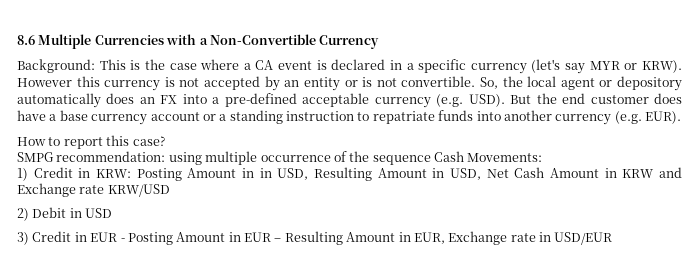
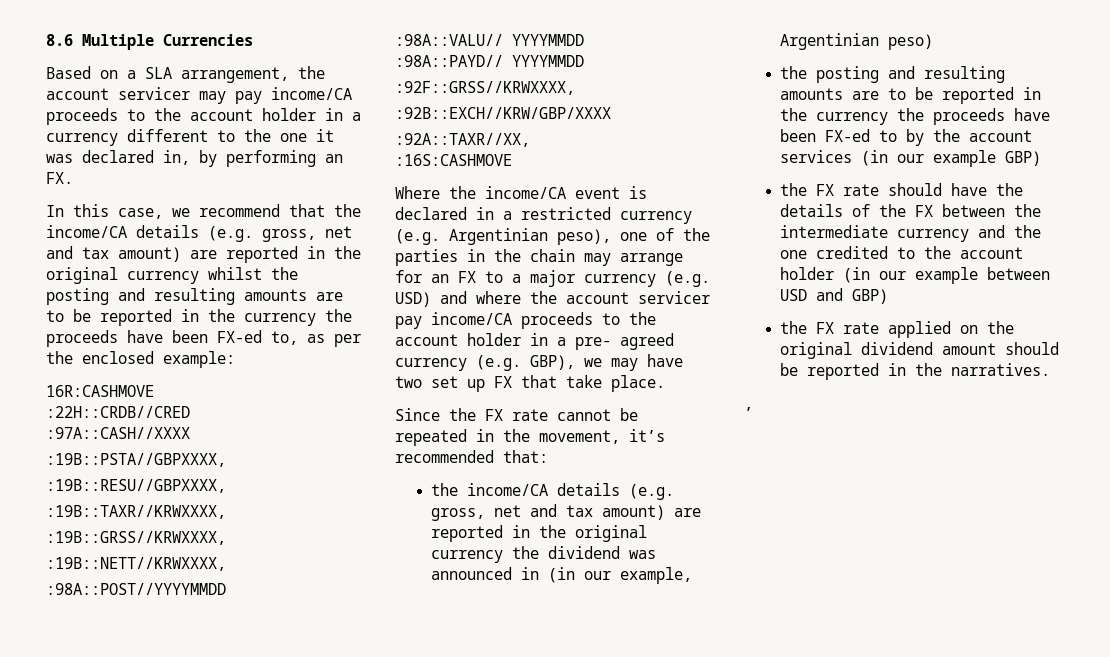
[166,34,380,49] [17,59,274,73] with a Non-Convertible Currency // Background: This is the case where a CA -> [46,66,325,83] [46,87,352,104] [46,108,361,125] [46,129,334,146] [46,150,343,167] [46,172,73,184] [46,204,361,219] [46,225,352,242] [46,246,361,263] [46,267,298,284] [46,288,343,305] [46,309,352,326] [46,330,361,347] [46,351,235,368] [46,385,154,397] [46,406,190,418] [46,427,190,439] [46,453,226,467] [46,479,226,493] [46,505,226,519] [46,531,226,545] [46,557,226,571] [46,583,226,595] [395,34,584,46] [395,55,584,67] [395,81,575,95] [395,107,611,119] [395,133,530,147] [395,154,512,166] [395,186,566,199] // Based on a SLA arrangement, the account servicer may pay income/CA proceeds to the account holder in a currency different to the one it was declared in, by performing an FX. // In this case, we recommend that the income/CA details (e.g. gross, net and tax amount) are reported in the original currency whilst the posting and resulting amounts are to be reported in the currency the proceeds have been FX-ed to, as per the enclosed example: // 16R:CASHMOVE // :22H::CRDB//CRED // :97A::CASH//XXXX // :19B::PSTA//GBPXXXX, // :19B::RESU//GBPXXXX, // :19B::TAXR//KRWXXXX, // :19B::GRSS//KRWXXXX, // :19B::NETT//KRWXXXX, // :98A::POST//YYYYMMDD // :98A::VALU// YYYYMMDD // :98A::PAYD// YYYYMMDD // :92F::GRSS//KRWXXXX, // :92B::EXCH//KRW/GBP/XXXX // :92A::TAXR//XX, // :16S:CASHMOVE // Where the income/CA
[418,59,683,74] [17,76,682,91] [17,93,682,108] [17,110,681,125] [17,135,165,149] [17,151,543,165] [17,167,682,181] [17,183,170,197] [17,207,113,221] [17,231,613,245] specific currency (let's say MYR or KRW). However this currency is not accepted by an entity or is not convertible. So, the local agent or depository automatically does an FX into a pre-defined acceptable currency (e.g. USD). But the end customer does have a base currency account or a standing instruction to repatriate funds into another currency (e.g. EUR). // How to report this case? // SMPG recommendation: using multiple occurrence of the sequence Cash Movements: // 1) Credit in KRW: Posting Amount in in USD, Resulting Amount in USD, Net Cash Amount in KRW and Exchange rate KRW/USD // 2) Debit in USD // 3) Credit in EUR - Posting Amount in EUR – Resulting Amount in EUR, Exchange rate in USD/EUR -> [521,207,692,224] [395,228,710,245] [395,249,683,266] [395,270,710,287] [395,291,710,307] [395,312,656,329] [395,333,674,350] [395,354,683,371] [395,375,665,392] [395,408,638,421] [395,429,665,446] [395,450,548,463] [430,483,674,500] [430,504,701,521] [430,525,647,542] [430,546,656,563] [430,567,692,584] [779,33,933,50] [779,66,1005,83] [779,87,1041,104] [779,108,1050,125] [779,129,1032,146] [779,150,1041,167] [779,183,1023,196] [779,204,1041,217] [779,225,1041,242] [779,246,1023,259] [779,267,1050,284] [779,288,888,304] [779,321,1014,338] [779,342,1059,359] [779,363,1050,380] [744,407,753,411] restricted currency (e.g. Argentinian peso), one of the parties in the chain may arrange for an FX to a major currency (e.g. USD) and where the account servicer pay income/CA proceeds to the account holder in a pre- agreed currency (e.g. GBP), we may have two set up FX that take place. // Since the FX rate cannot be repeated in the movement, it’s recommended that: // the income/CA details (e.g. gross, net and tax amount) are reported in the original currency the dividend was announced in (in our example, Argentinian peso) // the posting and resulting amounts are to be reported in the currency the proceeds have been FX-ed to by the account services (in our example GBP) // the FX rate should have the details of the FX between the intermediate currency and the one credited to the account holder (in our example between USD and GBP) // the FX rate applied on the original dividend amount should be reported in the narratives. // ,

